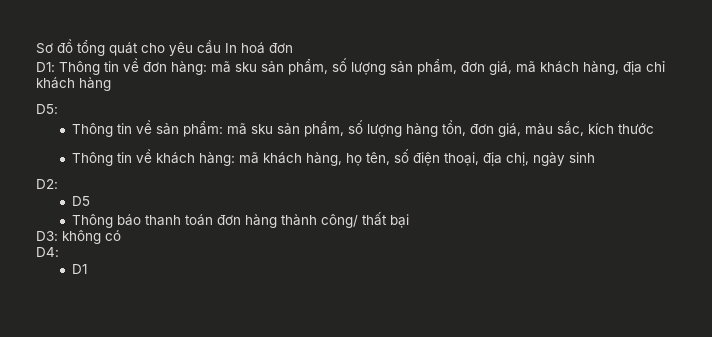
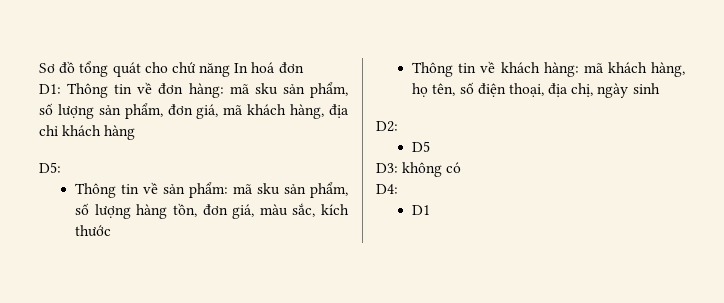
[169,40,221,56] yêu cầu -> [171,62,231,77] chứ năng
[71,212,409,228] // Thông báo thanh toán đơn hàng thành công/ thất bại -> (431, 146) none

